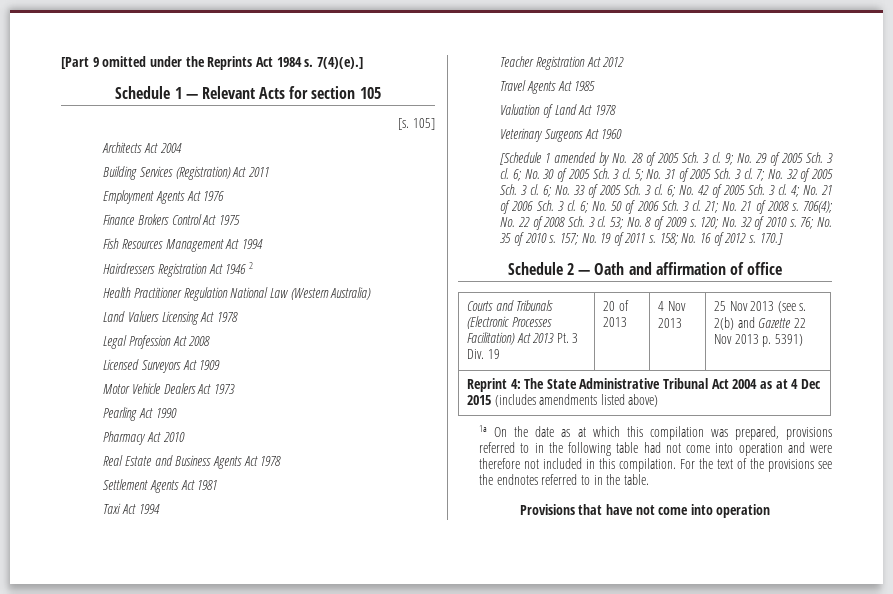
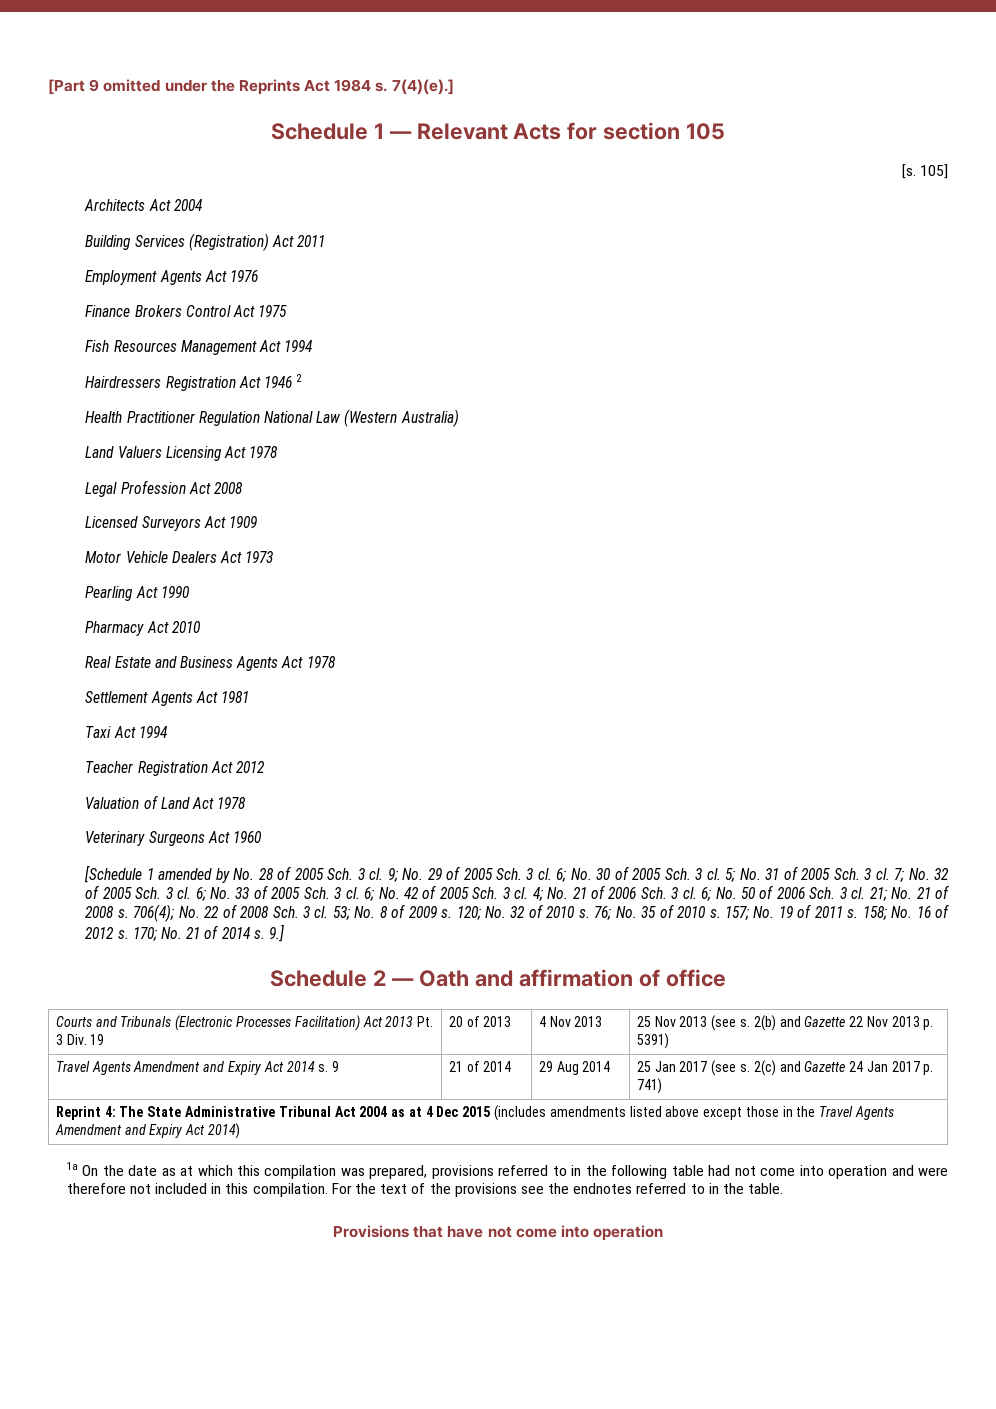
[500,80,596,94] // Travel Agents Act 1985 -> (265, 767) none
[759,233,783,245] 170.] -> [132,924,284,942] 170; No. 21 of 2014 s. 9.]
(803, 340) none -> [55,1061,340,1075] [448,1061,512,1072] [538,1061,611,1075] [636,1060,934,1076] [636,1078,662,1094] // Travel Agents Amendment and Expiry Act 2014 s. 9 | 21 of 2014 | 29 Aug 2014 | 25 Jan 2017 (see s. 2(c) and Gazette 24 Jan 2017 p. 741)
[628,394,659,407] above) -> [665,1106,895,1120] [54,1123,240,1139] above except those in the Travel Agents Amendment and Expiry Act 2014)

